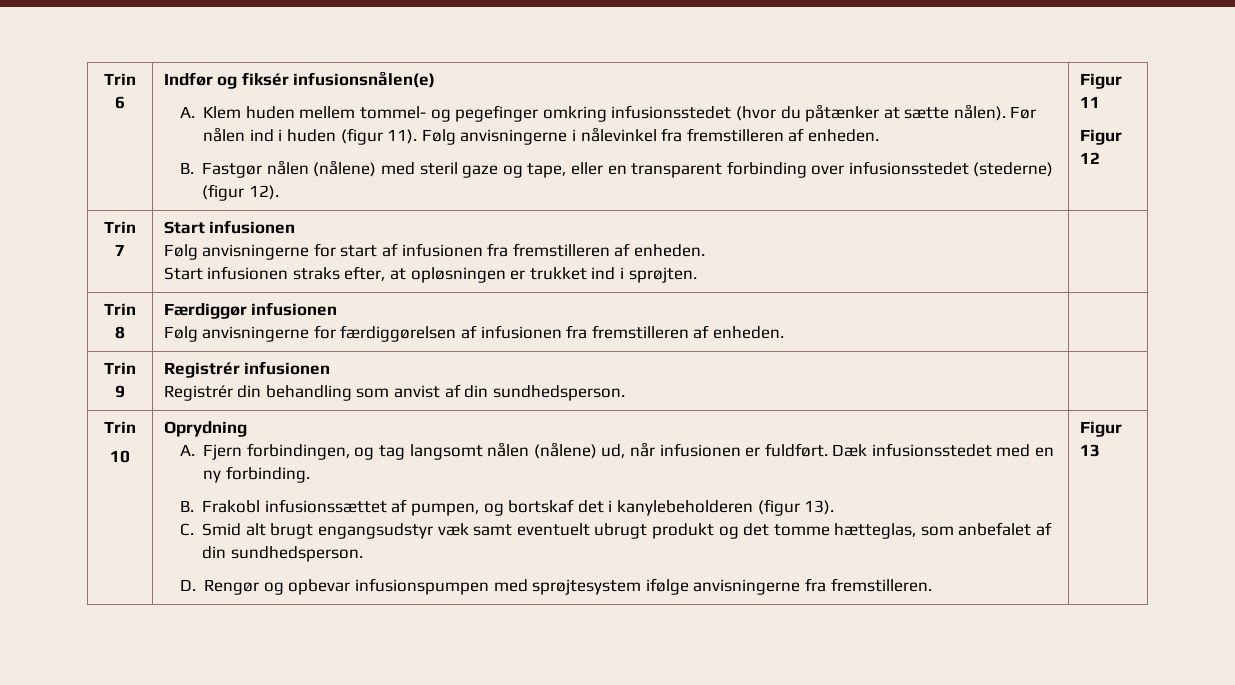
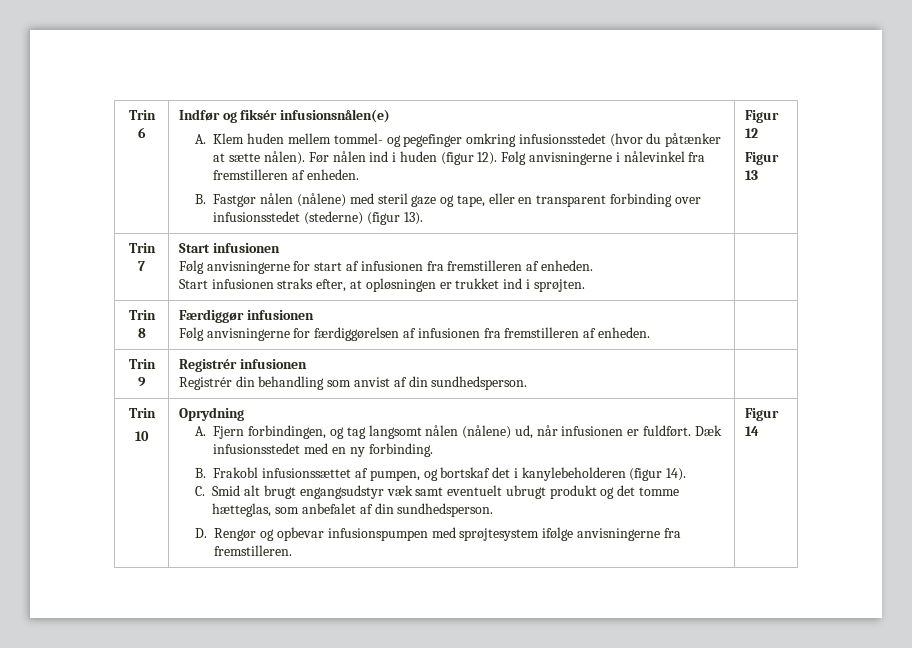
[387,129,418,144] 11). -> [477,152,498,165] 12).
[248,185,279,200] [1079,73,1122,89] [1079,96,1100,108] [1079,129,1122,145] [1079,152,1100,164] 12). | Figur 11 // Figur 12 -> [403,212,423,225] [744,110,779,123] [744,128,758,138] [744,152,779,165] [744,170,758,180] 13). | Figur 12 // Figur 13
[804,500,835,515] 13). -> [666,468,687,481] 14).
[1079,444,1100,457] 13 -> [744,426,759,436] 14

